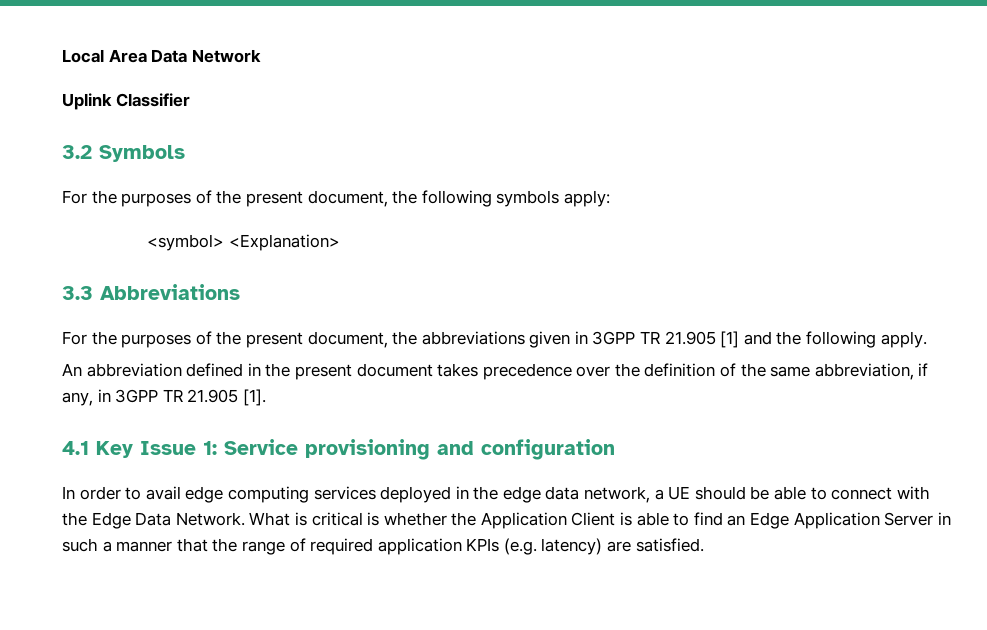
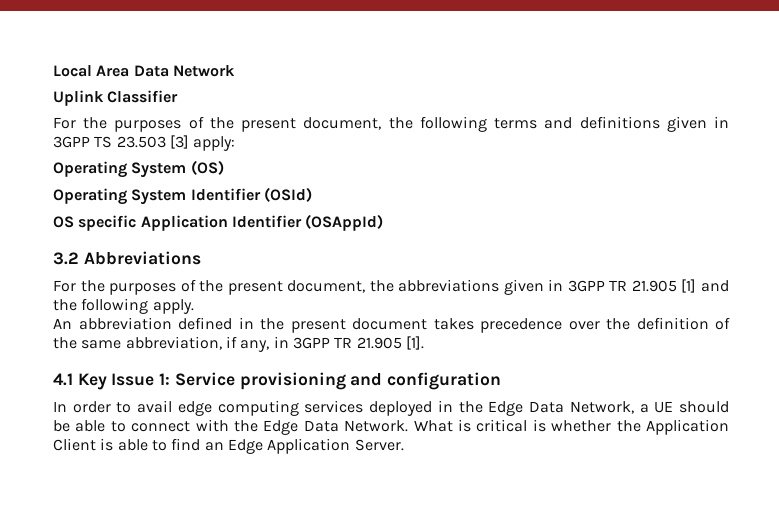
[62,145,185,162] // 3.2 Symbols -> (179, 96) none
[496,190,610,207] [147,234,341,251] [62,286,93,300] symbols apply: // <symbol> <Explanation> // 3.3 -> [494,116,730,132] [53,135,236,151] [53,160,224,178] [53,187,312,205] [53,214,384,231] [53,252,79,265] terms and definitions given in 3GPP TS 23.503 [3] apply: // Operating System (OS) // Operating System Identifier (OSId) // OS specific Application Identifier (OSAppId) // 3.2
[502,486,651,503] edge data network, -> [488,401,634,416] Edge Data Network,
[884,512,951,526] [62,538,704,555] Server in such a manner that the range of required application KPIs (e.g. latency) are satisfied. -> [354,439,404,451] Server.

